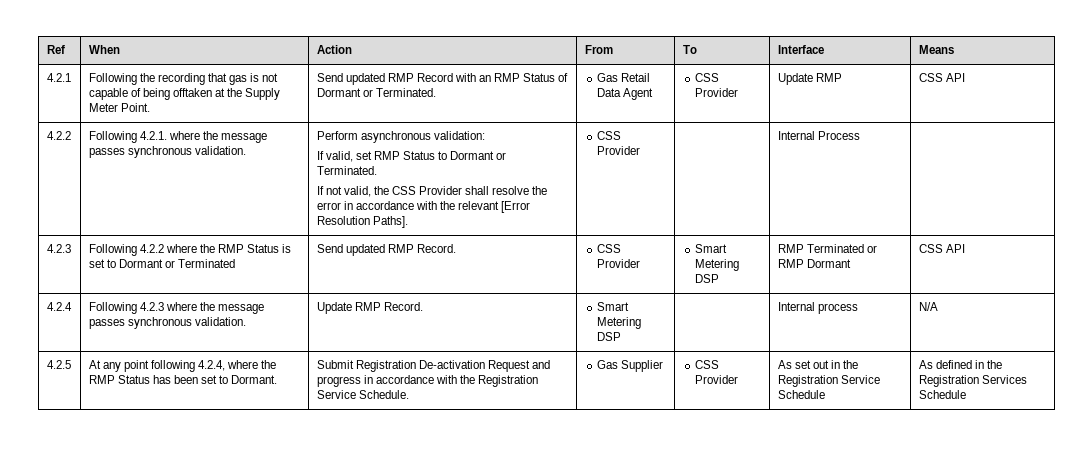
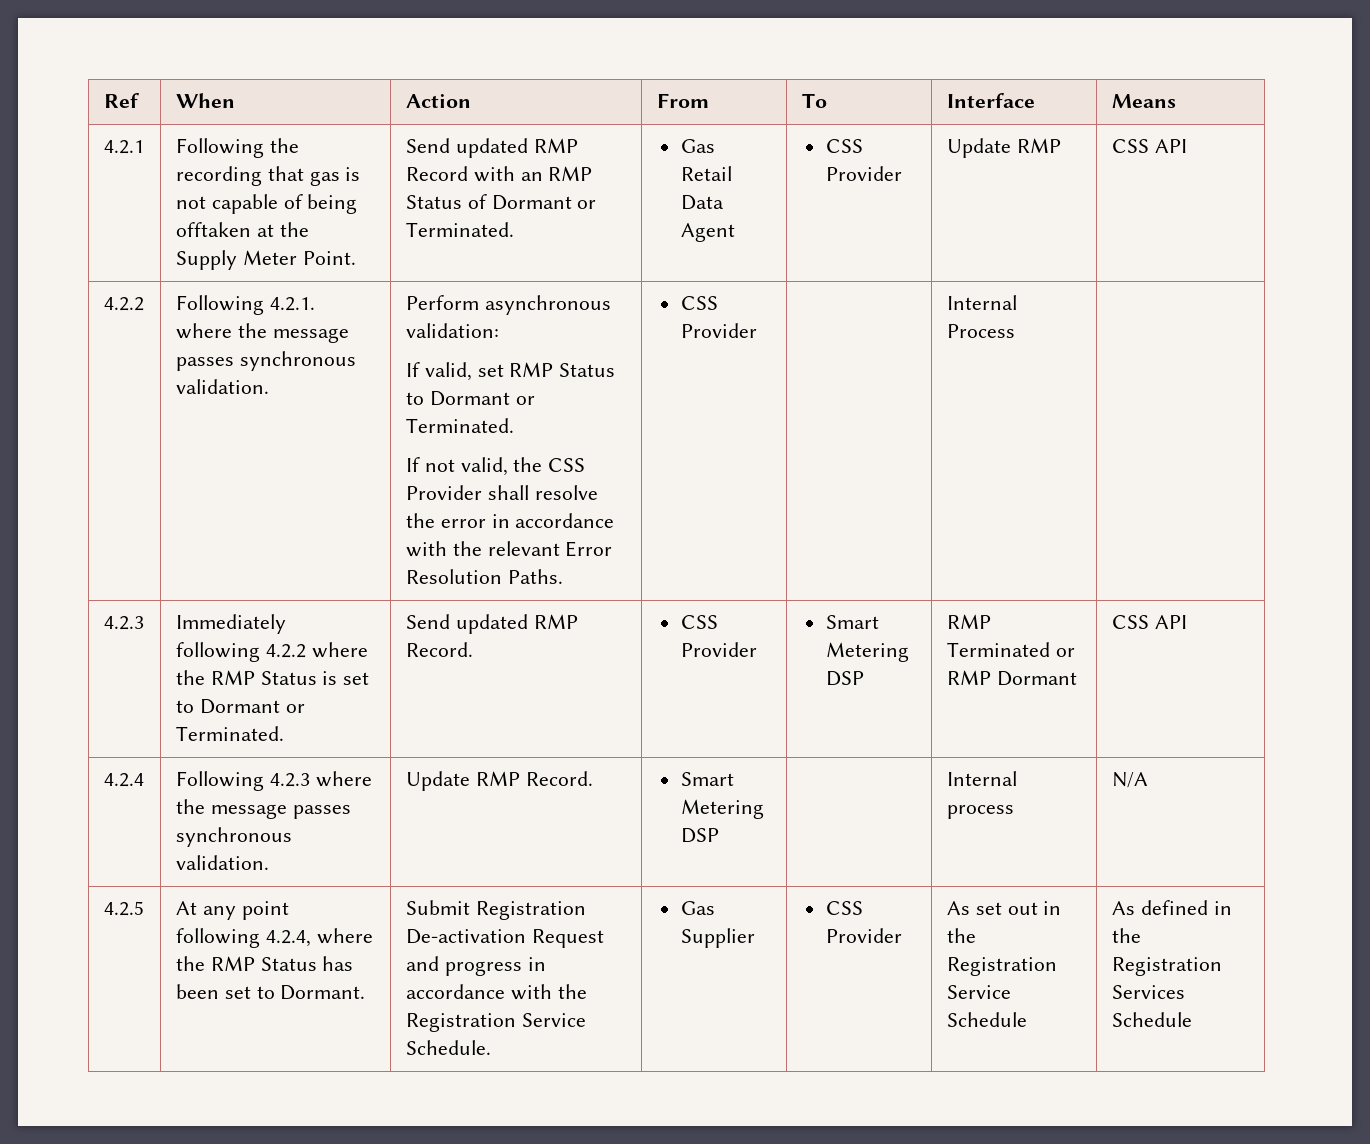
[501,201,531,213] [316,216,408,228] [Error Resolution Paths]. -> [565,541,613,557] [405,569,563,584] Error Resolution Paths.
[88,244,137,256] Following -> [175,614,286,634] [175,642,260,662] Immediately following
[177,259,235,268] Terminated -> [175,726,284,741] Terminated.

